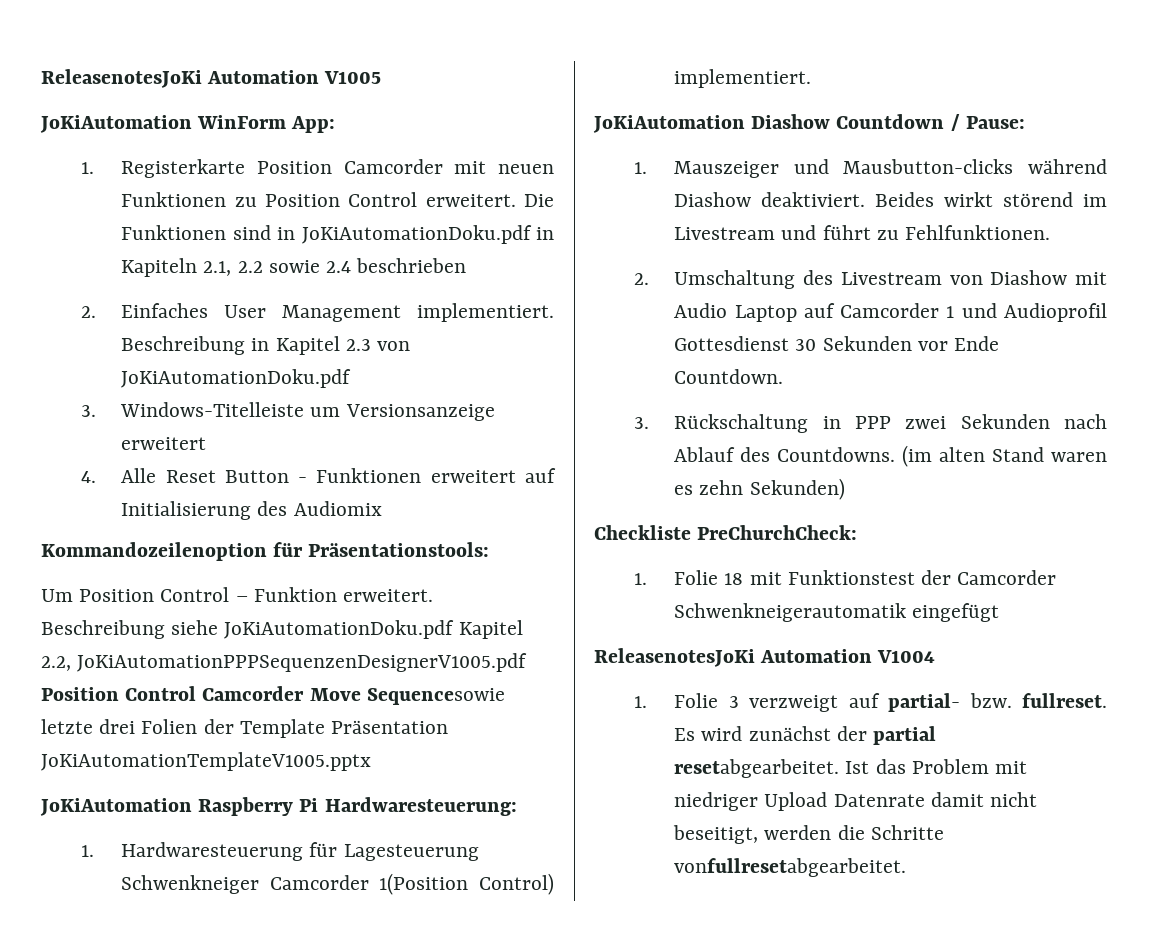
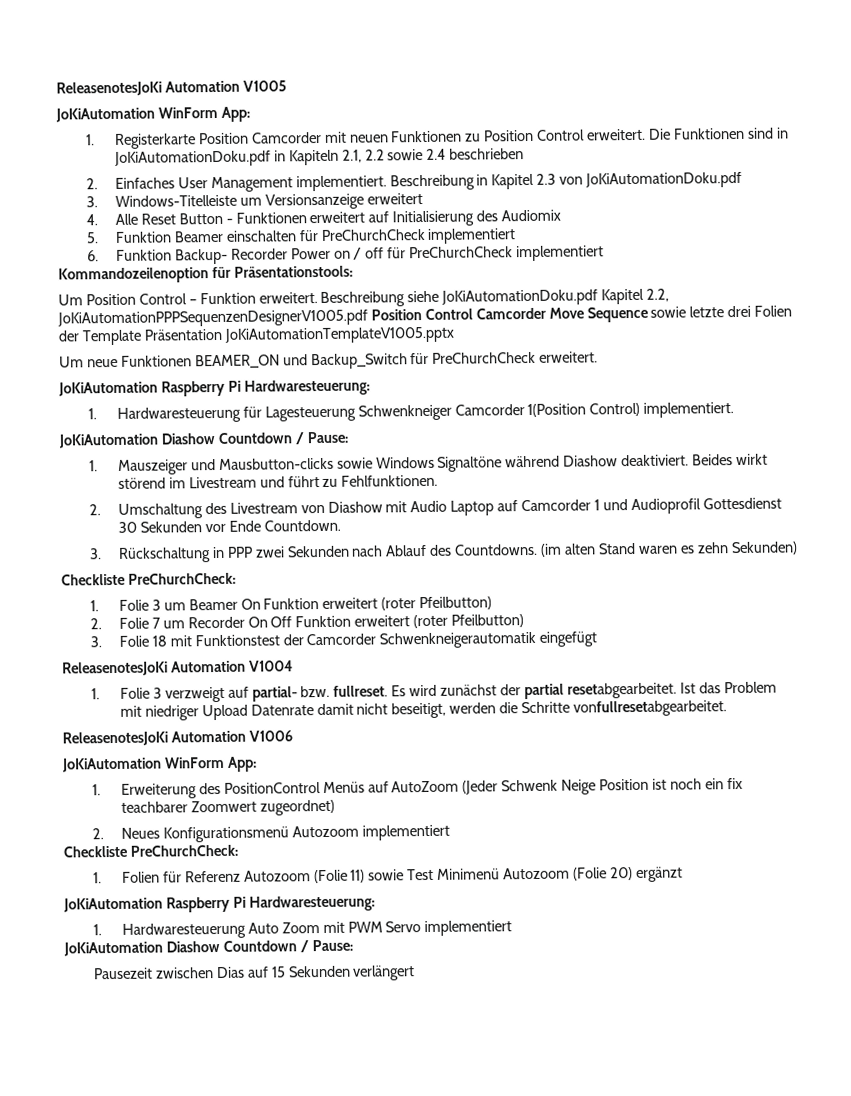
(382, 508) none -> [85,228,517,244] [86,245,605,265] // 5. Funktion Beamer einschalten für PreChurchCheck implementiert // 6. Funktion Backup- Recorder Power on / off für PreChurchCheck implementiert
[366,688,505,705] Sequencesowie -> [586,306,687,323] Sequence sowie
(371, 761) none -> [59,351,599,370] // Um neue Funktionen BEAMER_ON und Backup_Switch für PreChurchCheck erweitert.
(1014, 166) none -> [336,456,503,472] sowie Windows Signaltöne
(719, 577) none -> [151,596,493,611] [89,614,525,630] [89,635,149,648] 3 um Beamer On Funktion erweitert (roter Pfeilbutton) // 2. Folie 7 um Recorder On Off Funktion erweitert (roter Pfeilbutton) // 3. Folie
(907, 867) none -> [62,730,293,747] [62,756,257,773] [91,777,743,799] [120,799,335,816] [91,824,450,843] [63,844,238,858] [92,866,683,884] [63,895,375,913] [92,920,513,939] [63,939,353,957] [93,965,416,981] // ReleasenotesJoKi Automation V1006 // JoKiAutomation WinForm App: // 1. Erweiterung des PositionControl Menüs auf AutoZoom (Jeder Schwenk Neige Position ist noch ein fix teachbarer Zoomwert zugeordnet) // 2. Neues Konfigurationsmenü Autozoom implementiert // Checkliste PreChurchCheck: // 1. Folien für Referenz Autozoom (Folie 11) sowie Test Minimenü Autozoom (Folie 20) ergänzt // JoKiAutomation Raspberry Pi Hardwaresteuerung: // 1. Hardwaresteuerung Auto Zoom mit PWM Servo implementiert // JoKiAutomation Diashow Countdown / Pause: // Pausezeit zwischen Dias auf 15 Sekunden verlängert

